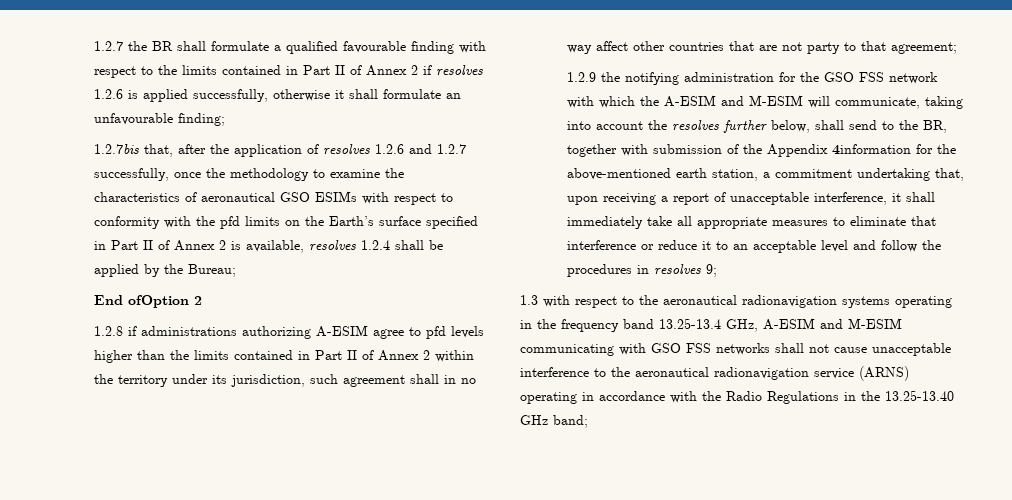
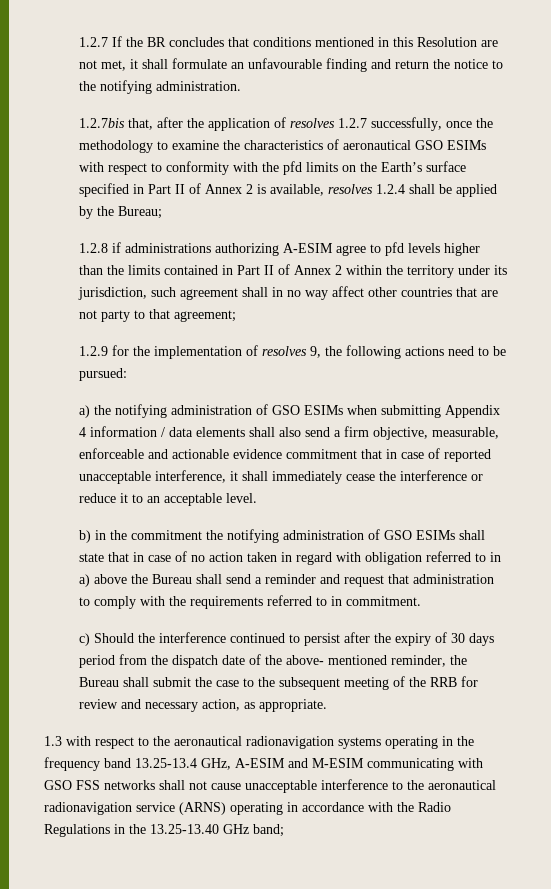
[94,41,124,51] 1.2.7 -> [78,36,122,47] 1.2.7 If
[177,41,487,54] [94,65,484,78] [94,89,331,102] shall formulate a qualified favourable finding with respect to the limits contained in Part II of Annex 2 if resolves 1.2.6 is applied successfully, otherwise -> [168,37,498,47] [78,60,126,71] concludes that conditions mentioned in this Resolution are not met,
[178,113,226,126] finding; -> [325,58,503,72] [78,80,241,94] finding and return the notice to the notifying administration.
[375,144,433,154] 1.2.6 and -> (335, 123) none
[94,295,203,308] // End ofOption 2 -> (162, 212) none
[601,72,939,85] [567,95,964,109] [567,120,948,133] [567,144,957,157] [567,168,965,181] [567,192,727,205] the notifying administration for the GSO FSS network with which the A-ESIM and M-ESIM will communicate, taking into account the resolves further below, shall send to the BR, together with submission of the Appendix 4information for the above-mentioned earth station, a commitment undertaking that, upon receiving a report of -> [111,345,506,359] [78,368,127,381] [78,404,500,418] [78,426,499,440] [78,448,491,462] for the implementation of resolves 9, the following actions need to be pursued: // a) the notifying administration of GSO ESIMs when submitting Appendix 4 information / data elements shall also send a firm objective, measurable, enforceable and actionable evidence commitment that in case of reported
[647,216,937,229] take all appropriate measures to eliminate that -> [345,471,396,481] cease the
[821,240,942,252] [567,264,718,277] level and follow the procedures in resolves 9; -> [225,493,257,503] [78,529,485,543] [78,551,501,565] [78,574,494,587] [78,595,421,609] [78,632,494,646] [78,654,467,668] [78,676,478,690] [78,699,327,712] level. // b) in the commitment the notifying administration of GSO ESIMs shall state that in case of no action taken in regard with obligation referred to in a) above the Bureau shall send a reminder and request that administration to comply with the requirements referred to in commitment. // c) Should the interference continued to persist after the expiry of 30 days period from the dispatch date of the above- mentioned reminder, the Bureau shall submit the case to the subsequent meeting of the RRB for review and necessary action, as appropriate.

